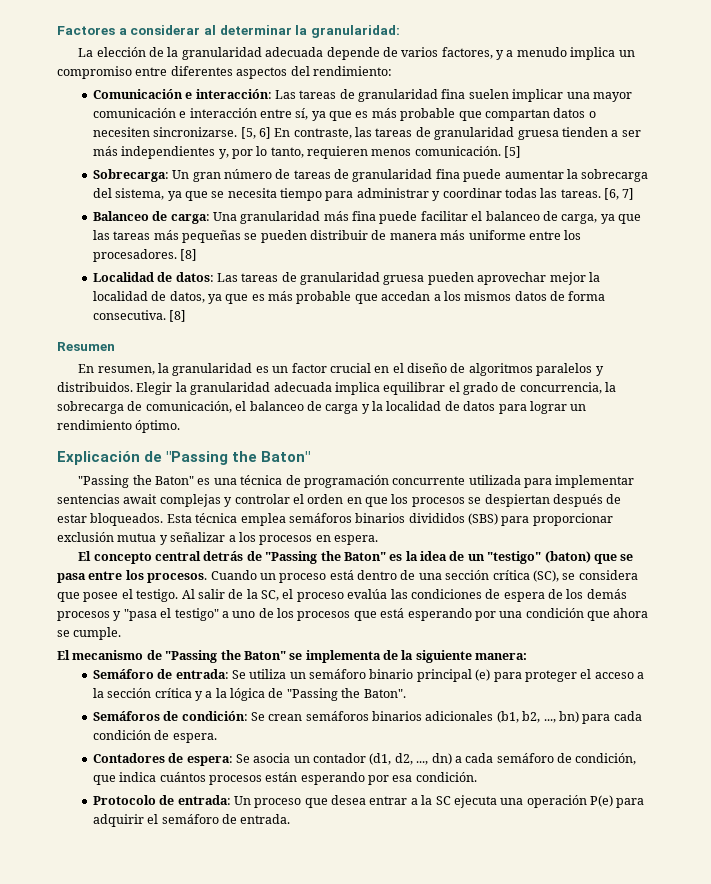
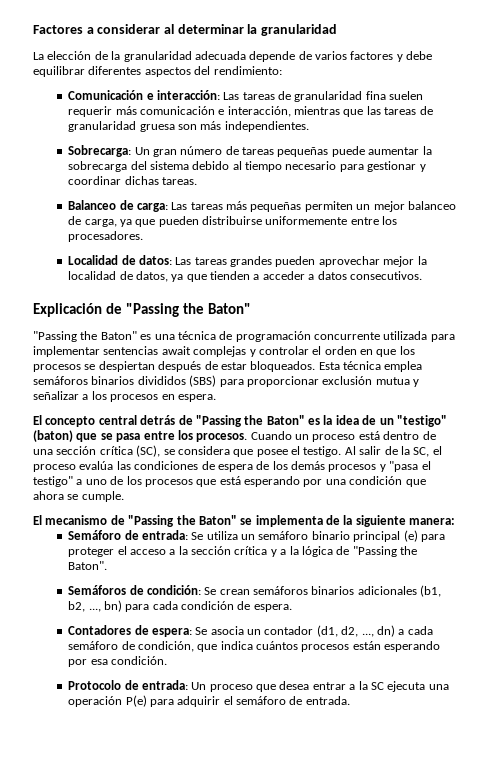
[310,25,400,38] granularidad: -> [260,24,337,36] granularidad
[441,47,635,60] [57,66,168,79] factores, y a menudo implica un compromiso entre -> [350,51,433,62] [33,66,85,77] factores y debe equilibrar
[512,89,632,102] [92,108,596,121] [92,127,352,139] implicar una mayor comunicación e interacción entre sí, ya que es más probable que compartan datos o necesiten sincronizarse. [5, 6] En contraste, -> [68,106,364,117] requerir más comunicación e interacción, mientras que
[561,127,641,137] [92,146,522,159] tienden a ser más independientes y, por lo tanto, requieren menos comunicación. [5] -> [177,121,309,132] son más independientes.
[334,169,460,182] de granularidad fina -> [277,147,329,157] pequeñas
[115,188,558,201] sistema, ya que se necesita tiempo para administrar y coordinar todas las -> [149,161,426,172] [68,176,159,185] sistema debido al tiempo necesario para gestionar y coordinar dichas
[604,188,635,200] [6, 7] -> (197, 181) none
[212,211,483,224] Una granularidad más fina puede facilitar el -> [171,201,405,212] Las tareas más pequeñas permiten un mejor
[92,230,526,243] las tareas más pequeñas se pueden distribuir de manera más uniforme -> [158,216,348,227] pueden distribuirse uniformemente
[180,249,198,261] [8] -> (144, 236) none
[281,272,425,285] de granularidad gruesa -> [230,256,273,267] grandes
[251,291,606,304] [92,310,187,322] [57,342,115,351] [78,363,604,376] [57,382,617,395] [57,401,587,414] [57,420,181,433] es más probable que accedan a los mismos datos de forma consecutiva. [8] // Resumen // En resumen, la granularidad es un factor crucial en el diseño de algoritmos paralelos y distribuidos. Elegir la granularidad adecuada implica equilibrar el grado de concurrencia, la sobrecarga de comunicación, el balanceo de carga y la localidad de datos para lograr un rendimiento óptimo. -> [210,271,422,280] tienden a acceder a datos consecutivos.

